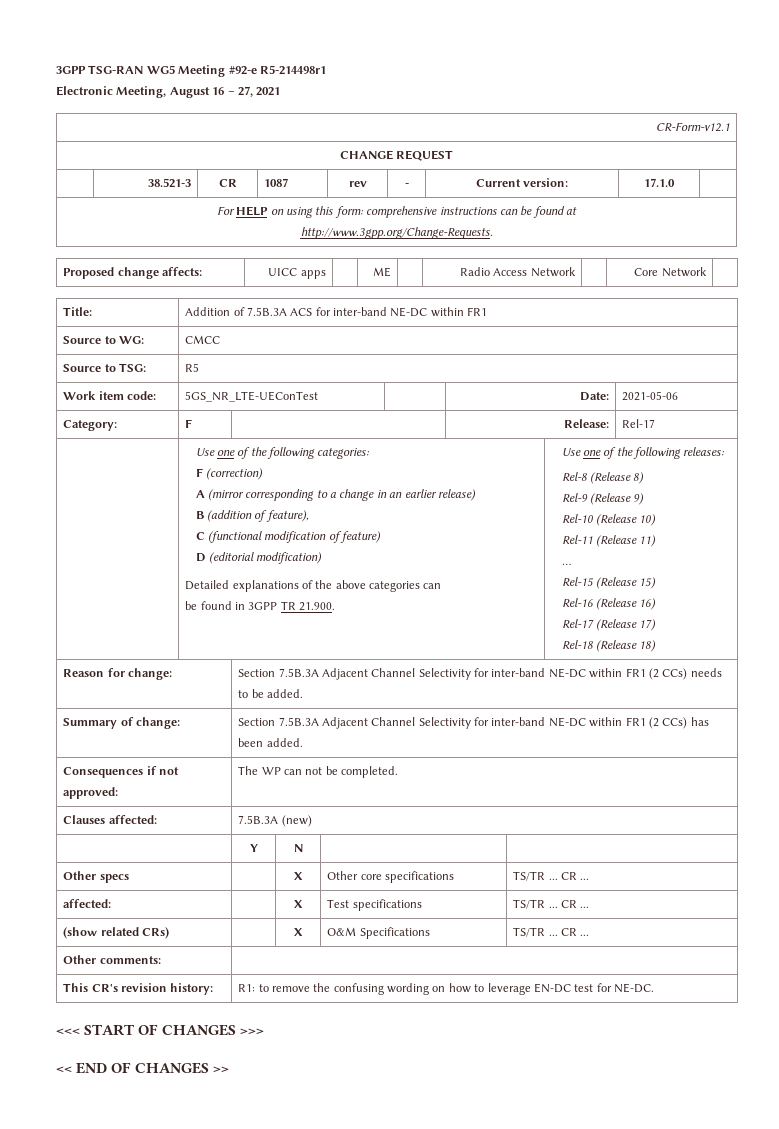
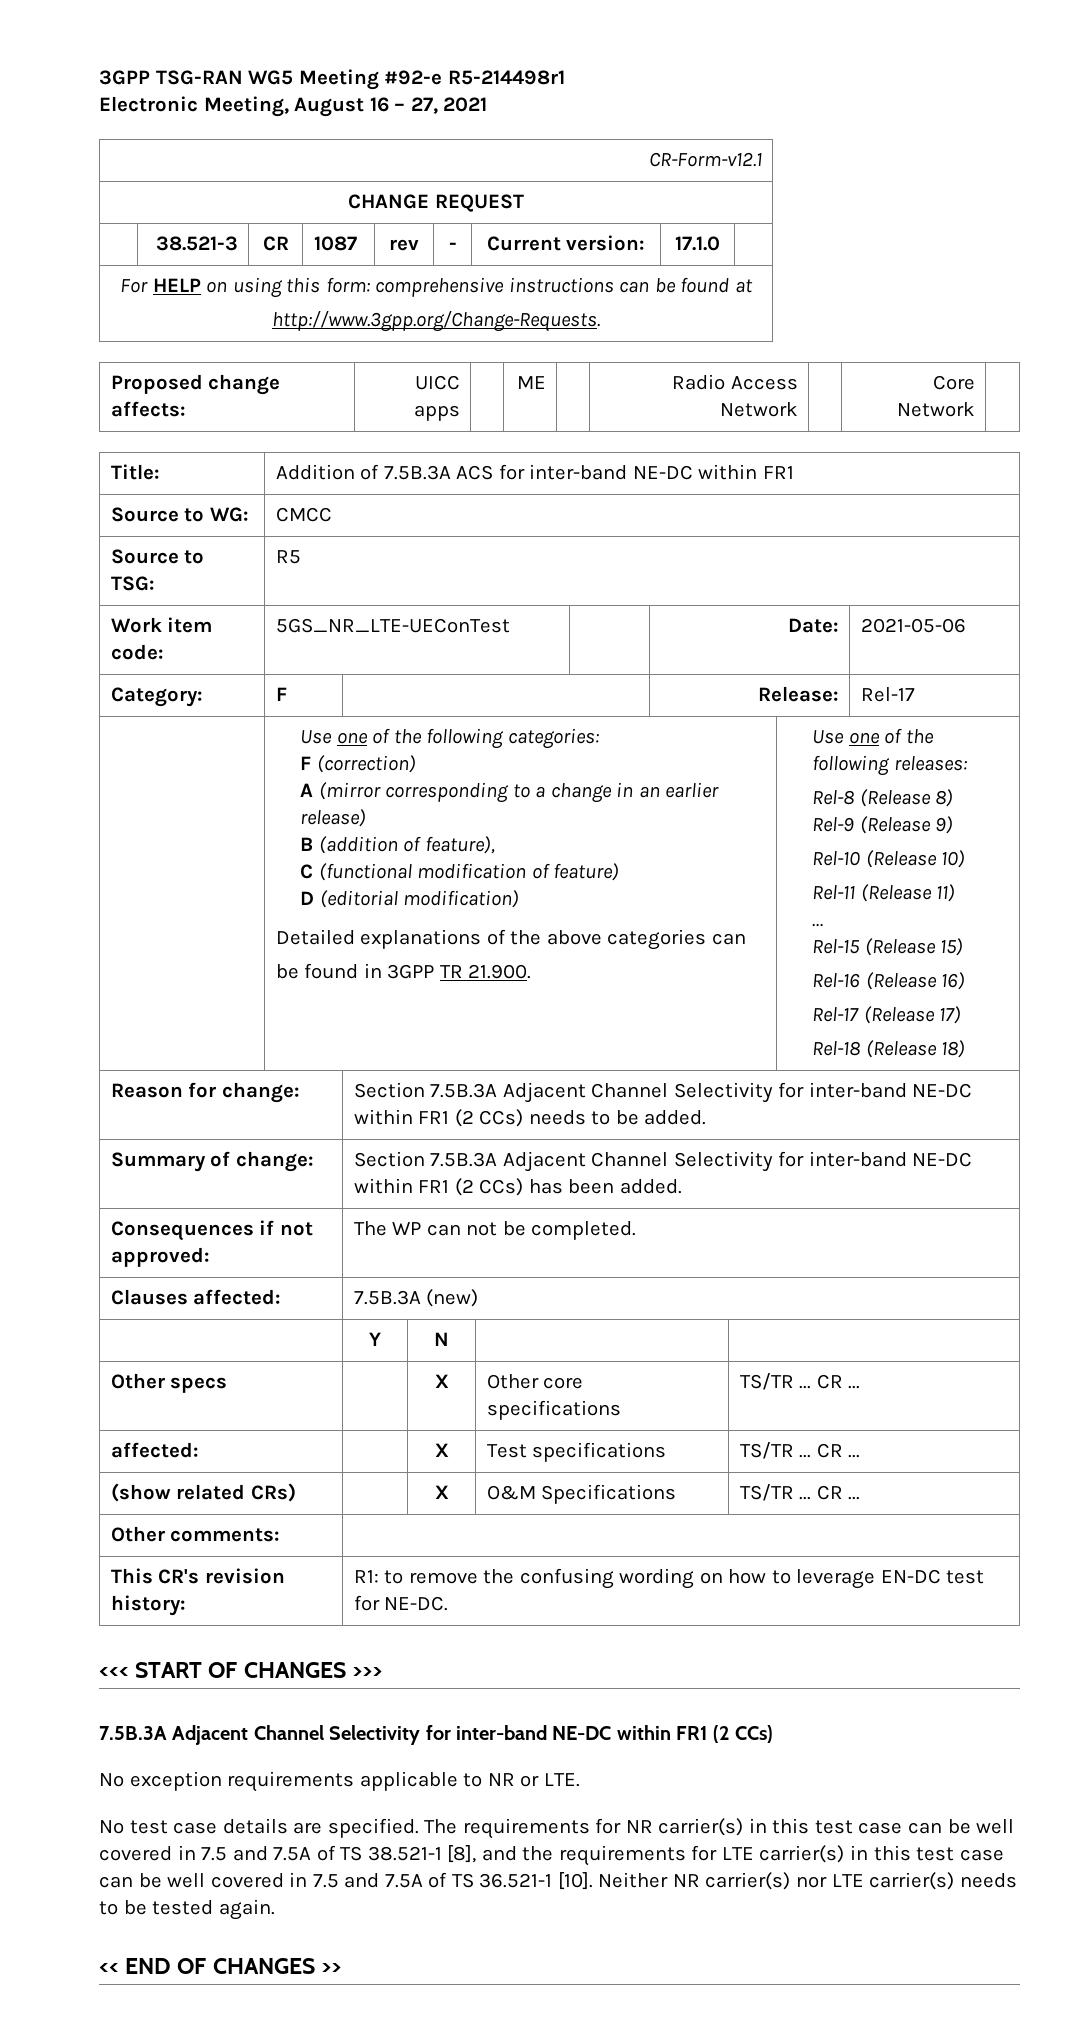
(264, 1031) none -> [99,1725,773,1745] [99,1771,580,1792] [99,1818,1015,1839] [99,1845,1004,1866] [99,1872,1017,1890] [99,1899,275,1920] // 7.5B.3A Adjacent Channel Selectivity for inter-band NE-DC within FR1 (2 CCs) // No exception requirements applicable to NR or LTE. // No test case details are specified. The requirements for NR carrier(s) in this test case can be well covered in 7.5 and 7.5A of TS 38.521-1 [8], and the requirements for LTE carrier(s) in this test case can be well covered in 7.5 and 7.5A of TS 36.521-1 [10]. Neither NR carrier(s) nor LTE carrier(s) needs to be tested again.

